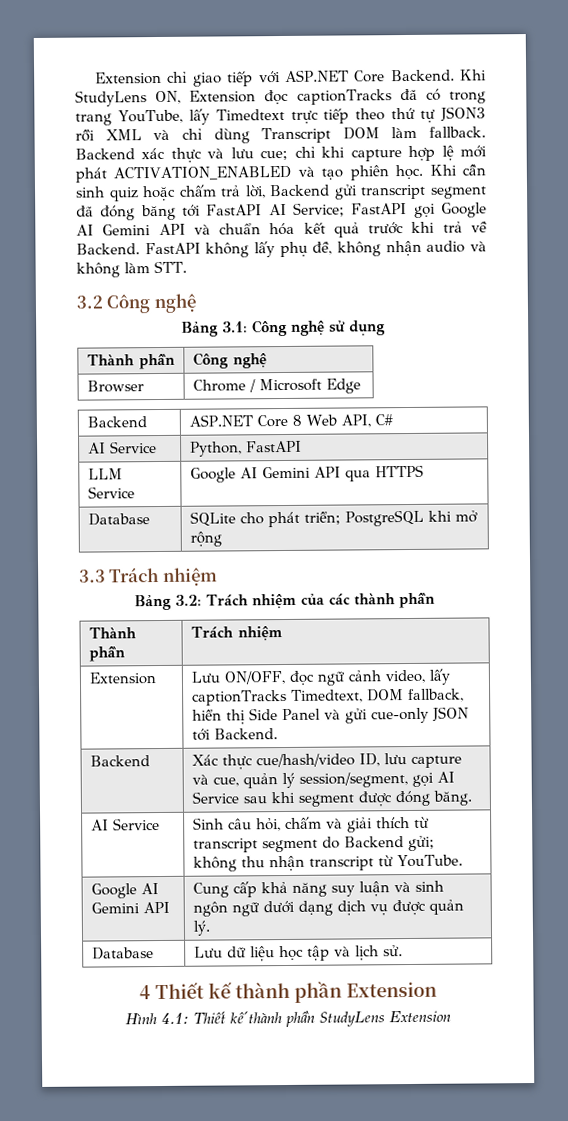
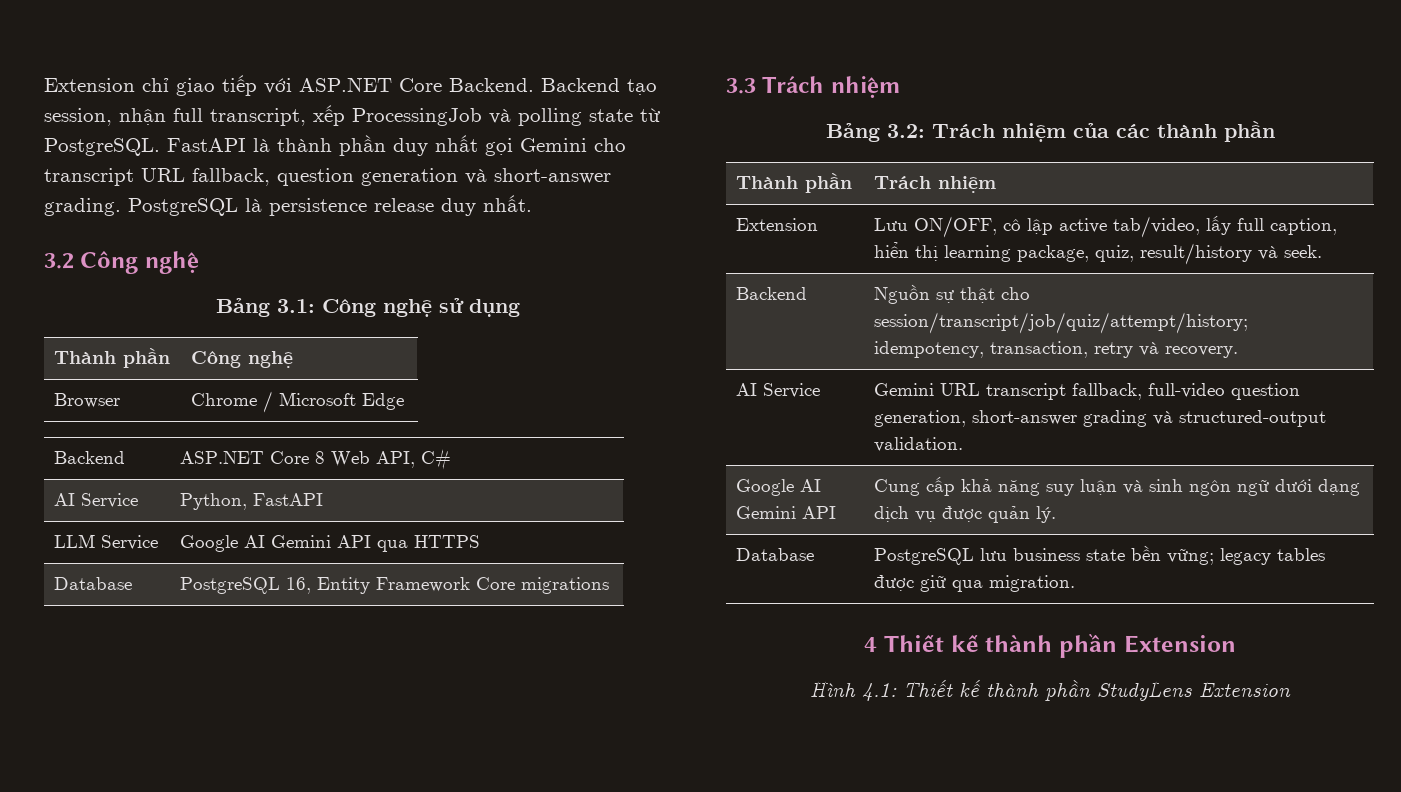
[460,69,488,81] [75,88,486,107] [75,106,486,126] [75,126,486,144] [75,145,487,163] [75,164,487,183] [75,184,487,202] [76,202,487,221] [76,221,488,238] [76,240,488,258] [76,260,187,278] Khi StudyLens ON, Extension đọc captionTracks đã có trong trang YouTube, lấy Timedtext trực tiếp theo thứ tự JSON3 rồi XML và chỉ dùng Transcript DOM làm fallback. Backend xác thực và lưu cue; chỉ khi capture hợp lệ mới phát ACTIVATION_ENABLED và tạo phiên học. Khi cần sinh quiz hoặc chấm trả lời, Backend gửi transcript segment đã đóng băng tới FastAPI AI Service; FastAPI gọi Google AI Gemini API và chuẩn hóa kết quả trước khi trả về Backend. FastAPI không lấy phụ đề, không nhận audio và không làm STT. -> [541,78,657,95] [44,105,661,126] [44,135,626,156] [44,168,611,186] [44,195,532,216] Backend tạo session, nhận full transcript, xếp ProcessingJob và polling state từ PostgreSQL. FastAPI là thành phần duy nhất gọi Gemini cho transcript URL fallback, question generation và short-answer grading. PostgreSQL là persistence release duy nhất.
[189,509,478,528] [189,531,222,547] SQLite cho phát triển; PostgreSQL khi mở rộng -> [180,577,610,594] PostgreSQL 16, Entity Framework Core migrations
[288,668,451,686] [191,688,464,706] [191,706,469,725] [191,728,278,741] [89,755,150,767] [191,753,462,770] [191,771,455,789] [191,790,472,807] [90,818,160,831] [192,816,430,833] [192,835,435,853] [192,854,463,872] đọc ngữ cảnh video, lấy captionTracks Timedtext, DOM fallback, hiển thị Side Panel và gửi cue-only JSON tới Backend. // Backend | Xác thực cue/hash/video ID, lưu capture và cue, quản lý session/segment, gọi AI Service sau khi segment được đóng băng. // AI Service | Sinh câu hỏi, chấm và giải thích từ transcript segment do Backend gửi; không thu nhận transcript từ YouTube. -> [1003,215,1338,238] [874,242,1323,265] [736,287,808,300] [874,284,1031,304] [874,312,1249,334] [874,341,1239,358] [736,383,821,398] [874,383,1301,400] [874,410,1327,427] [874,437,964,452] cô lập active tab/video, lấy full caption, hiển thị learning package, quiz, result/history và seek. // Backend | Nguồn sự thật cho session/transcript/job/quiz/attempt/history; idempotency, transaction, retry và recovery. // AI Service | Gemini URL transcript fallback, full-video question generation, short-answer grading và structured-output validation.
[193,945,403,962] Lưu dữ liệu học tập và lịch sử. -> [874,545,1326,565] [874,575,1076,592] PostgreSQL lưu business state bền vững; legacy tables được giữ qua migration.

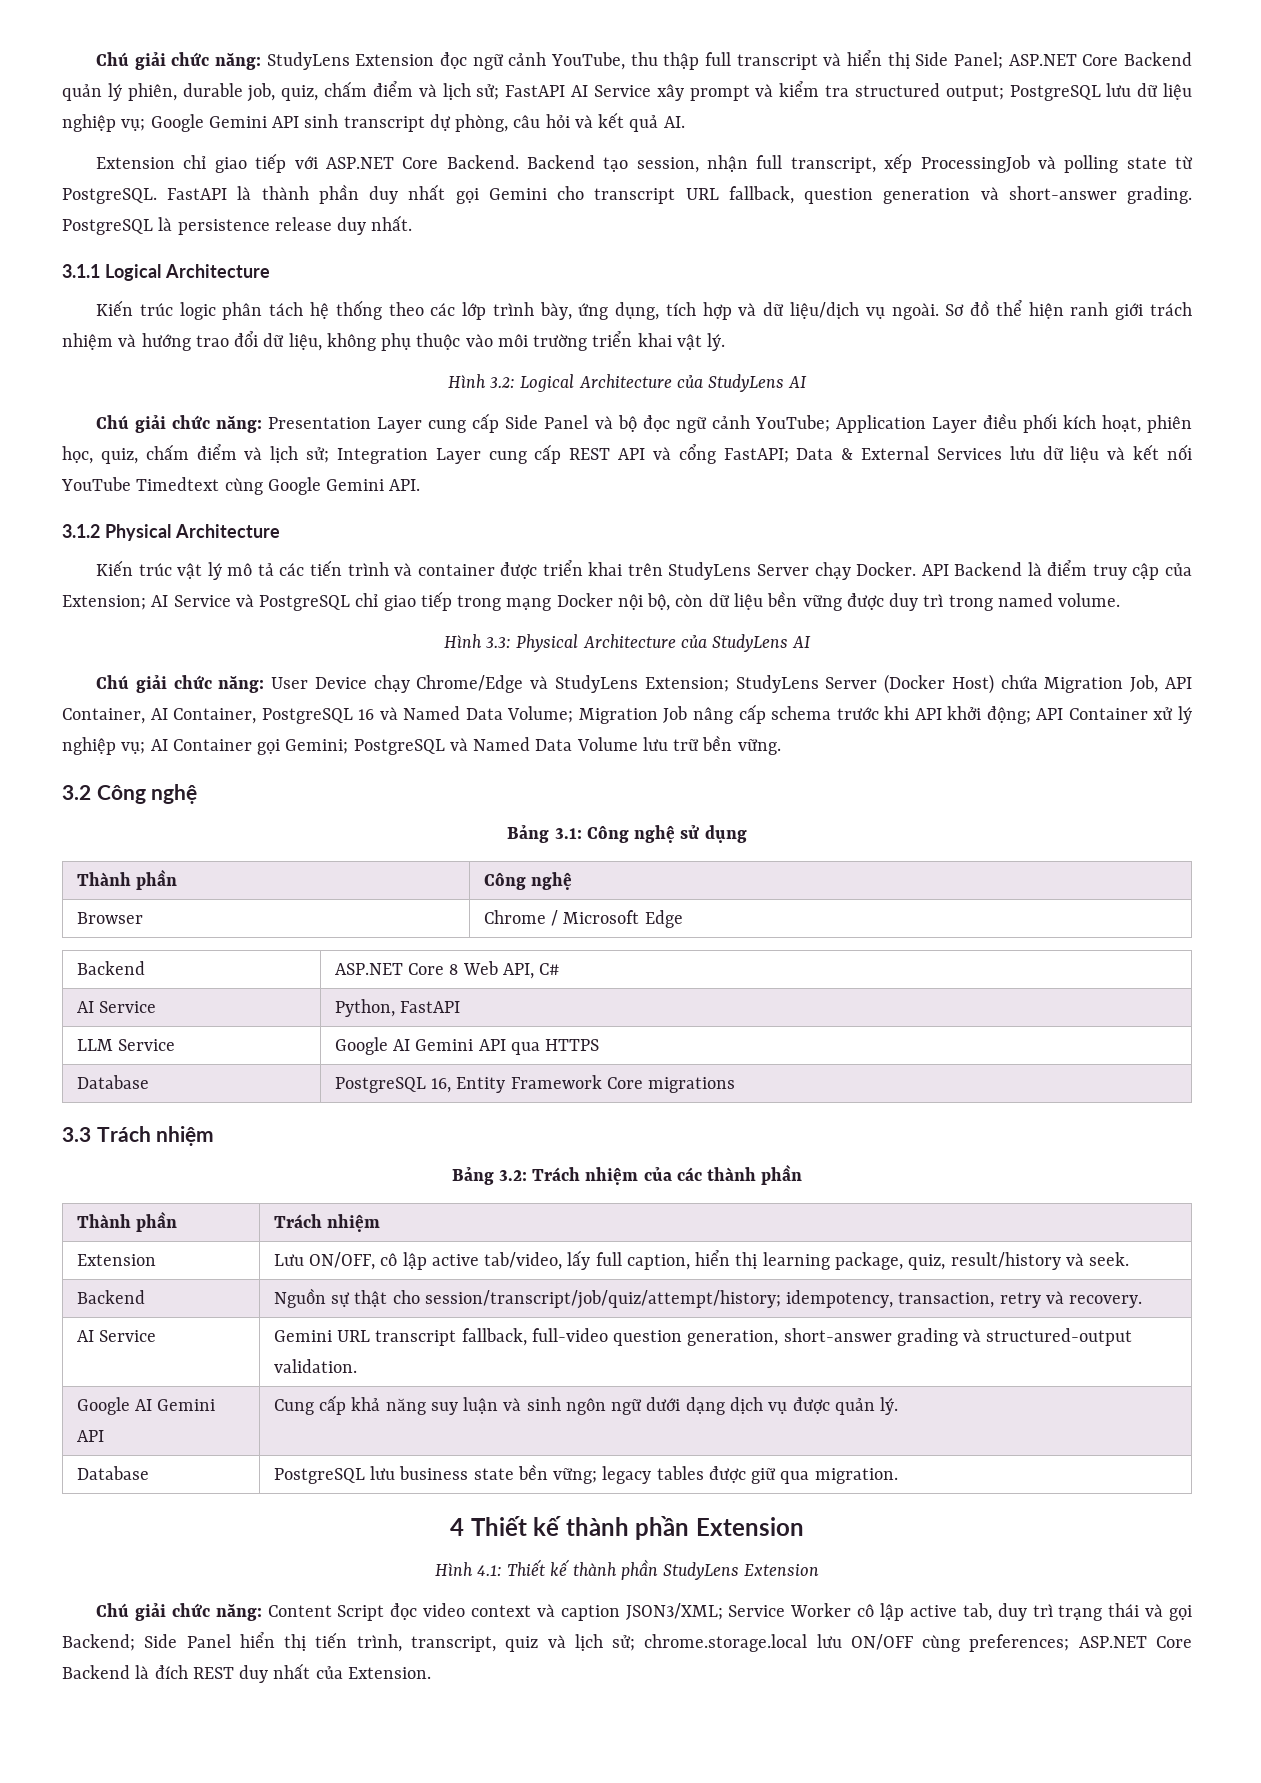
(44, 85) none -> [96,50,1192,70] [62,81,1192,102] [62,112,685,132] Chú giải chức năng: StudyLens Extension đọc ngữ cảnh YouTube, thu thập full transcript và hiển thị Side Panel; ASP.NET Core Backend quản lý phiên, durable job, quiz, chấm điểm và lịch sử; FastAPI AI Service xây prompt và kiểm tra structured output; PostgreSQL lưu dữ liệu nghiệp vụ; Google Gemini API sinh transcript dự phòng, câu hỏi và kết quả AI. //
(532, 203) none -> [62,264,270,281] [96,300,1192,320] [62,331,726,351] [447,374,808,392] [96,413,1193,433] [62,444,1192,464] [61,477,421,495] [62,524,280,541] [96,560,1192,580] [62,591,1121,611] [443,634,812,652] [96,674,1192,694] [62,704,1192,724] [62,735,781,755] // 3.1.1 Logical Architecture // Kiến trúc logic phân tách hệ thống theo các lớp trình bày, ứng dụng, tích hợp và dữ liệu/dịch vụ ngoài. Sơ đồ thể hiện ranh giới trách nhiệm và hướng trao đổi dữ liệu, không phụ thuộc vào môi trường triển khai vật lý. // Hình 3.2: Logical Architecture của StudyLens AI // Chú giải chức năng: Presentation Layer cung cấp Side Panel và bộ đọc ngữ cảnh YouTube; Application Layer điều phối kích hoạt, phiên học, quiz, chấm điểm và lịch sử; Integration Layer cung cấp REST API và cổng FastAPI; Data & External Services lưu dữ liệu và kết nối YouTube Timedtext cùng Google Gemini API. // 3.1.2 Physical Architecture // Kiến trúc vật lý mô tả các tiến trình và container được triển khai trên StudyLens Server chạy Docker. API Backend là điểm truy cập của Extension; AI Service và PostgreSQL chỉ giao tiếp trong mạng Docker nội bộ, còn dữ liệu bền vững được duy trì trong named volume. // Hình 3.3: Physical Architecture của StudyLens AI // Chú giải chức năng: User Device chạy Chrome/Edge và StudyLens Extension; StudyLens Server (Docker Host) chứa Migration Job, API Container, AI Container, PostgreSQL 16 và Named Data Volume; Migration Job nâng cấp schema trước khi API khởi động; API Container xử lý nghiệp vụ; AI Container gọi Gemini; PostgreSQL và Named Data Volume lưu trữ bền vững.
(1291, 689) none -> [96,1603,1192,1621] [62,1632,1193,1652] [62,1663,431,1683] // Chú giải chức năng: Content Script đọc video context và caption JSON3/XML; Service Worker cô lập active tab, duy trì trạng thái và gọi Backend; Side Panel hiển thị tiến trình, transcript, quiz và lịch sử; chrome.storage.local lưu ON/OFF cùng preferences; ASP.NET Core Backend là đích REST duy nhất của Extension.

